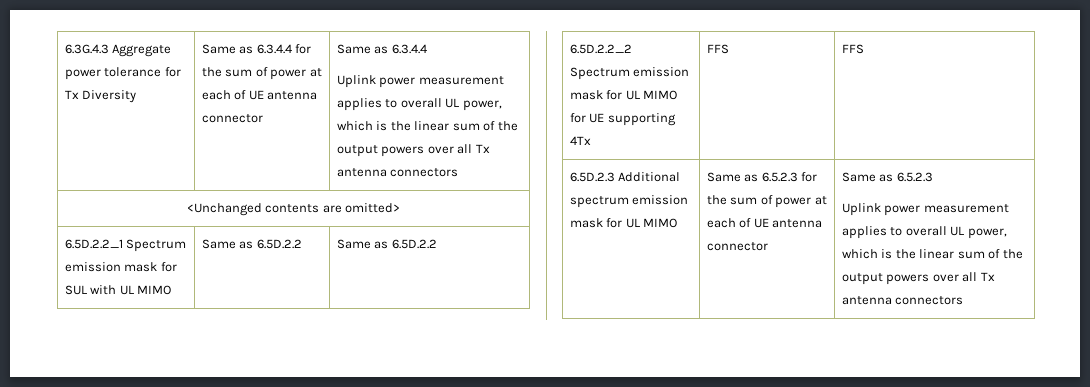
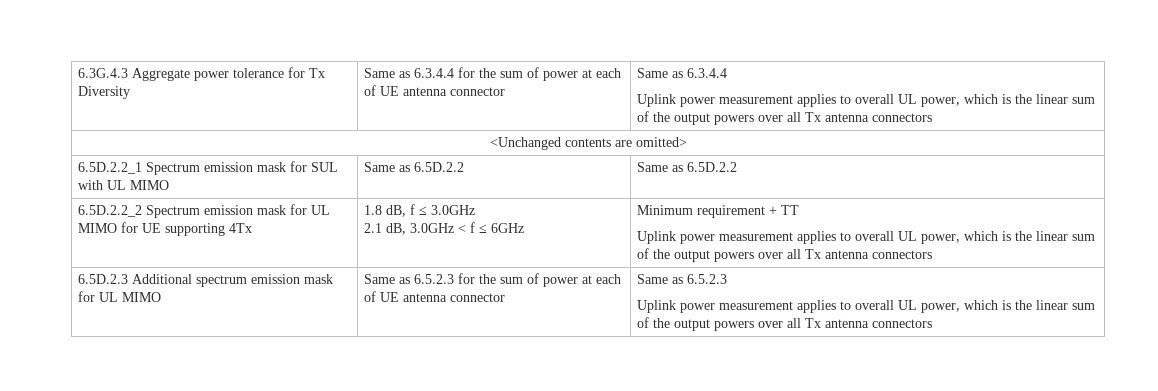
[706,44,729,54] [841,44,864,54] FFS | FFS -> [364,204,476,217] [364,222,525,235] [637,205,800,218] [637,231,1096,244] [637,248,933,262] 1.8 dB, f ≤ 3.0GHz // 2.1 dB, 3.0GHz < f ≤ 6GHz | Minimum requirement + TT // Uplink power measurement applies to overall UL power, which is the linear sum of the output powers over all Tx antenna connectors

